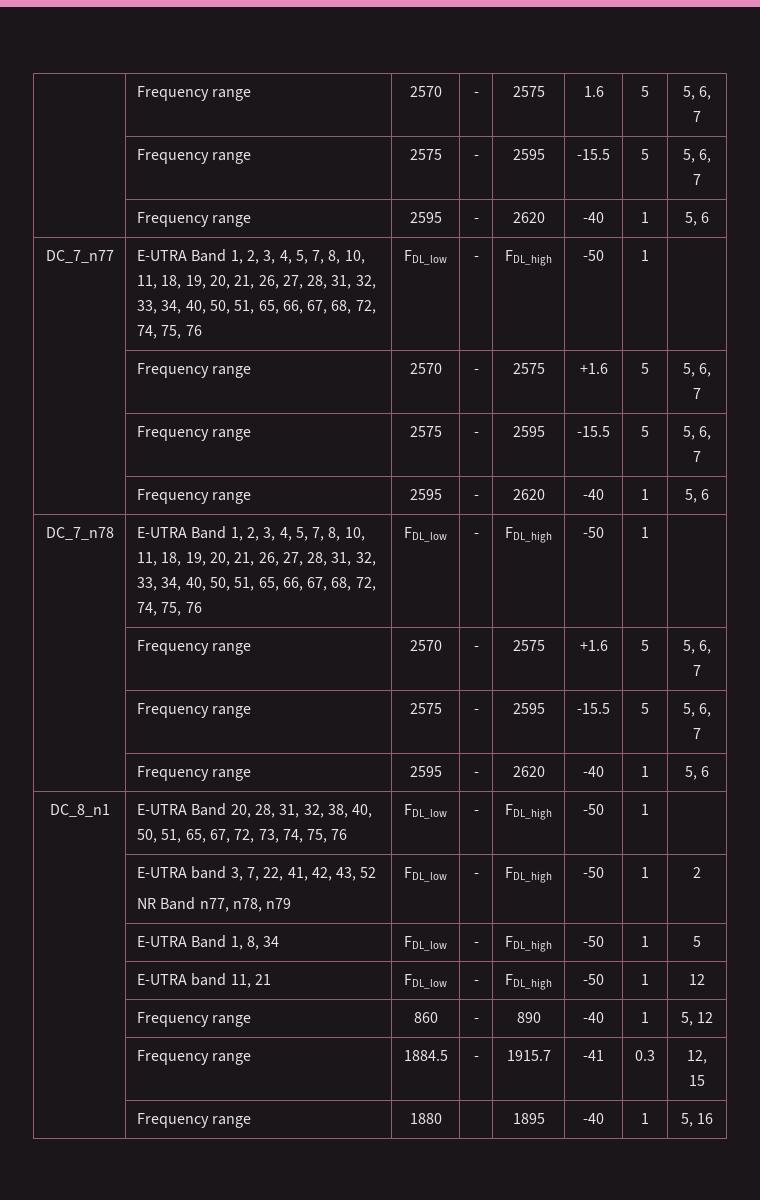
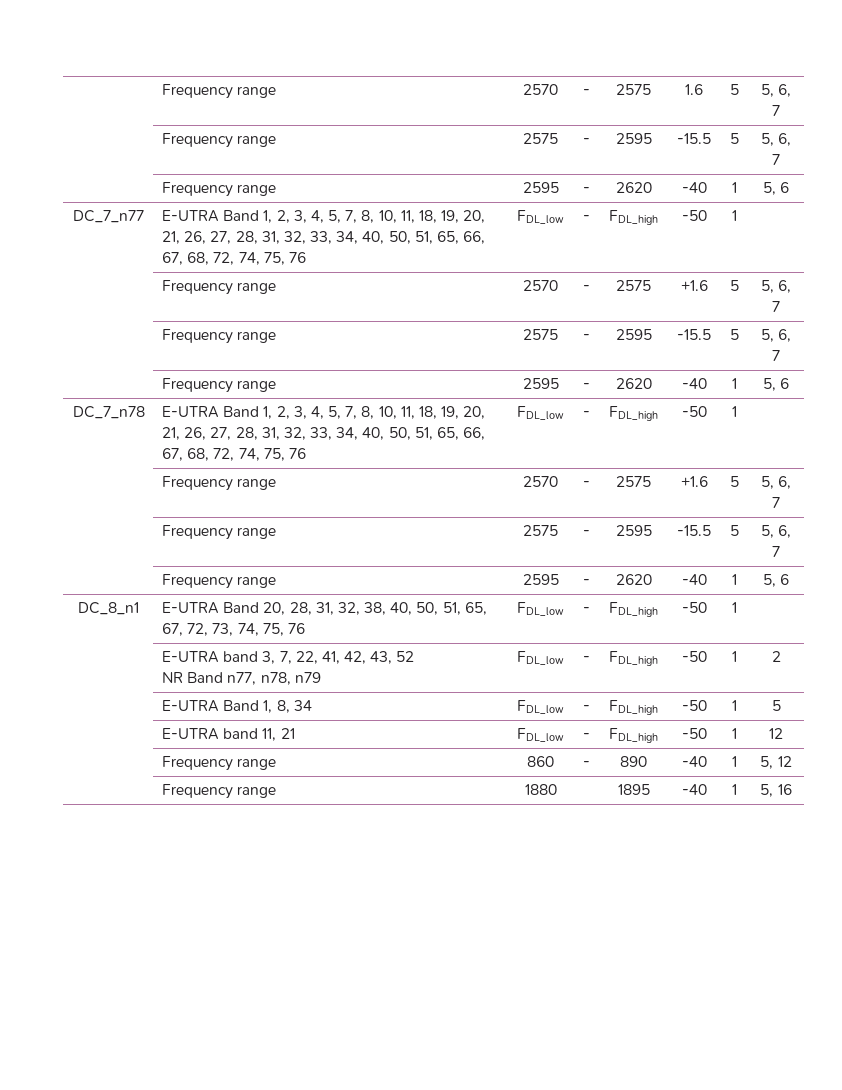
[136,1050,252,1065] [403,1050,448,1061] [473,1056,479,1061] [506,1050,551,1061] [583,1050,604,1061] [635,1050,655,1061] [687,1050,707,1064] [689,1075,705,1086] // | Frequency range | 1884.5 | - | 1915.7 | -41 | 0.3 | 12, 15 -> (792, 761) none

